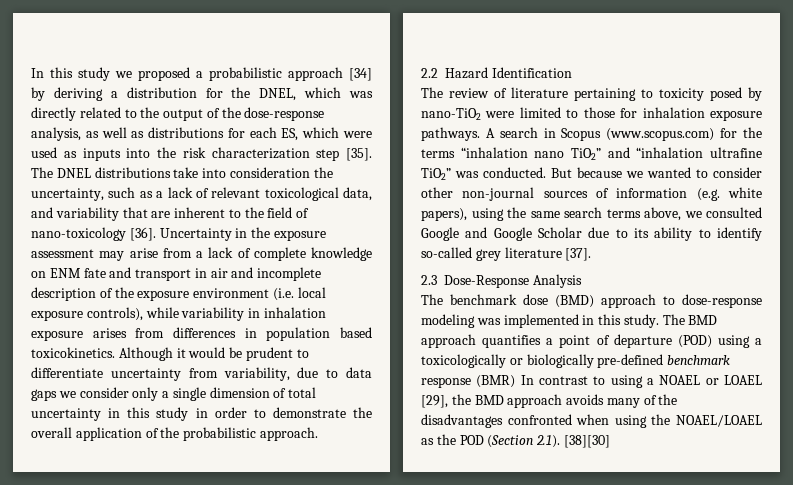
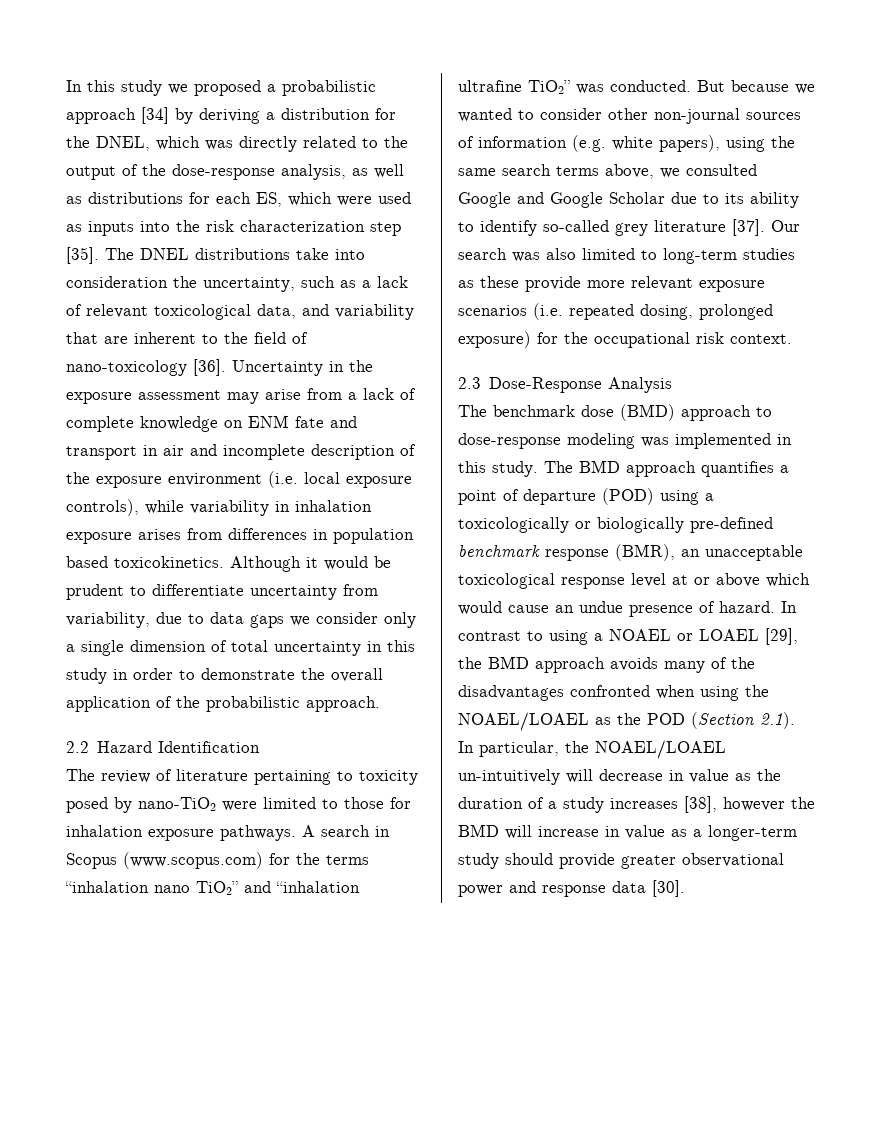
(592, 254) none -> [771,220,800,232] [458,248,795,264] [458,276,765,292] [458,303,773,320] [458,331,792,348] Our search was also limited to long-term studies as these provide more relevant exposure scenarios (i.e. repeated dosing, prolonged exposure) for the occupational risk context.
[476,375,516,388] (BMR) -> [615,544,803,561] [458,573,810,589] [458,601,775,617] (BMR), an unacceptable toxicological response level at or above which would cause an undue presence of hazard.
[563,435,610,448] [38][30] -> [458,740,726,759] [458,769,781,785] [458,796,815,813] [458,824,797,841] [458,853,784,869] [458,880,685,897] In particular, the NOAEL/LOAEL un-intuitively will decrease in value as the duration of a study increases [38], however the BMD will increase in value as a longer-term study should provide greater observational power and response data [30].

